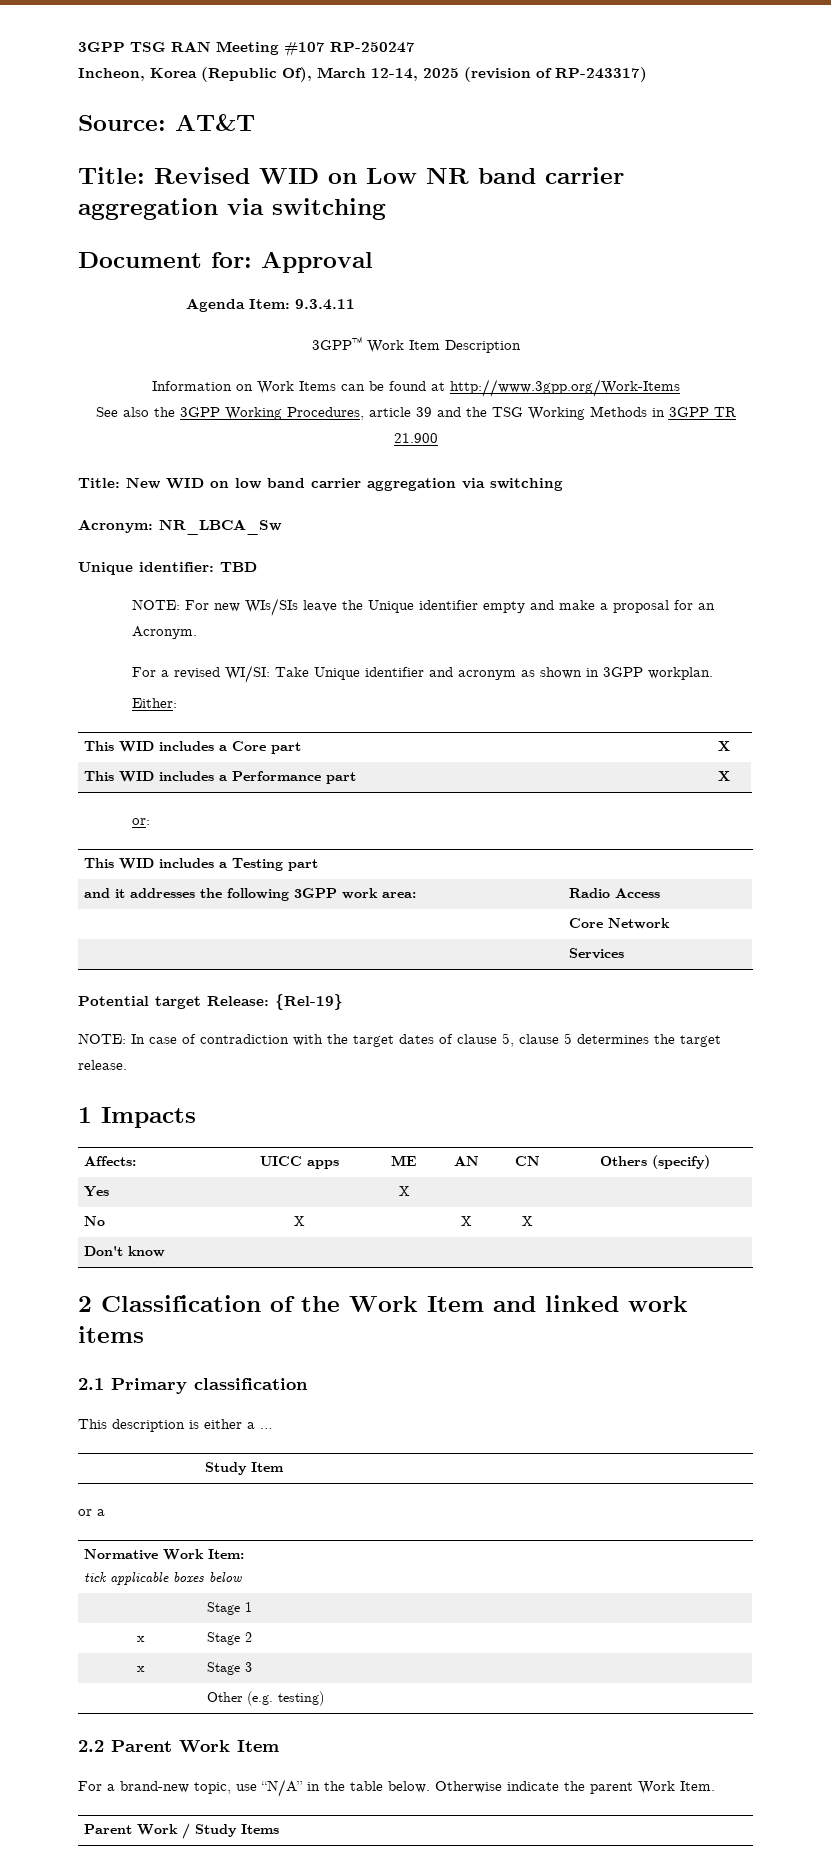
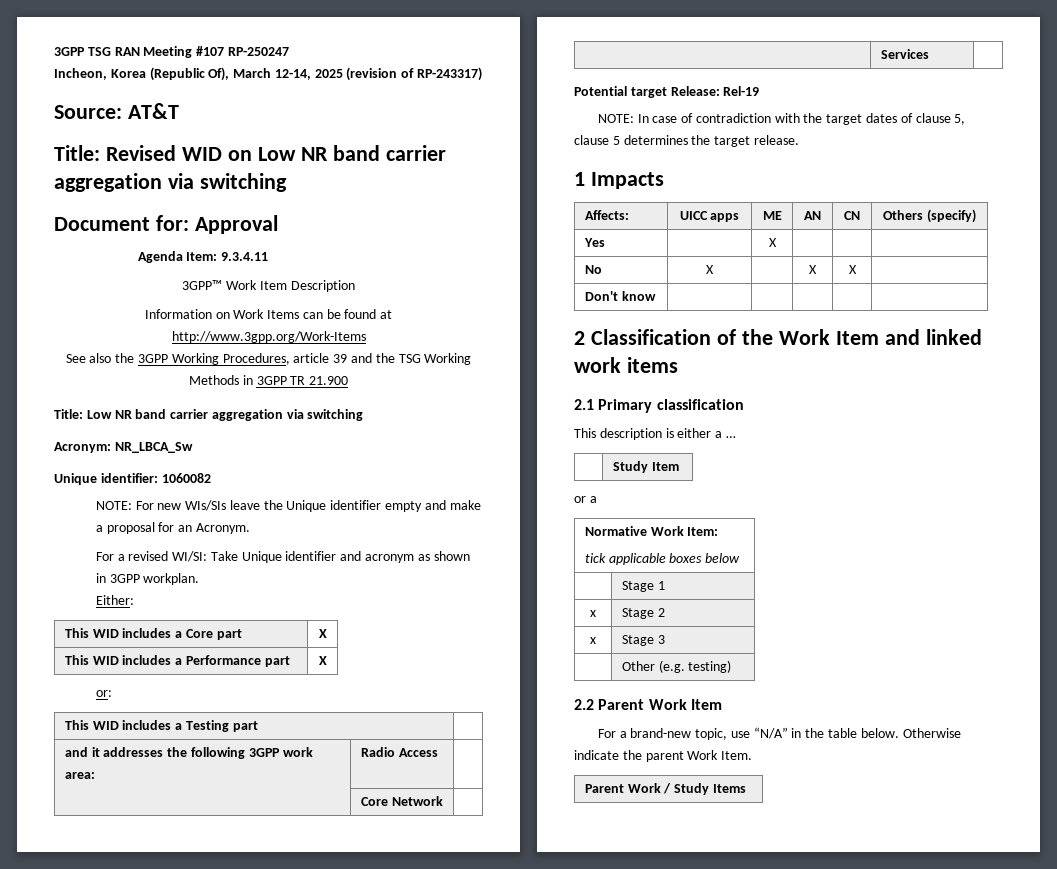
[126,477,262,489] New WID on low -> [86,410,132,419] Low NR
[220,562,257,572] TBD -> [161,473,211,483] 1060082
[275,994,343,1010] {Rel-19} -> [723,86,760,96] Rel-19

